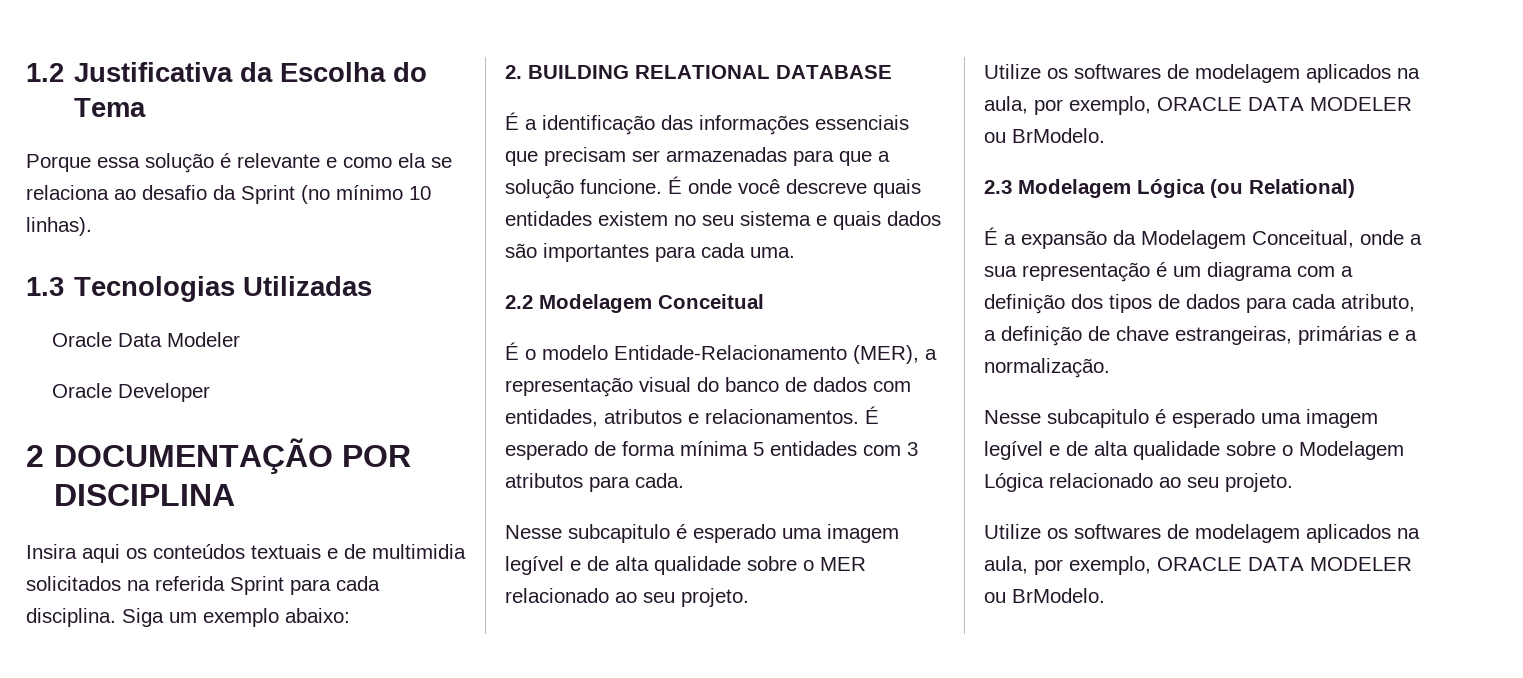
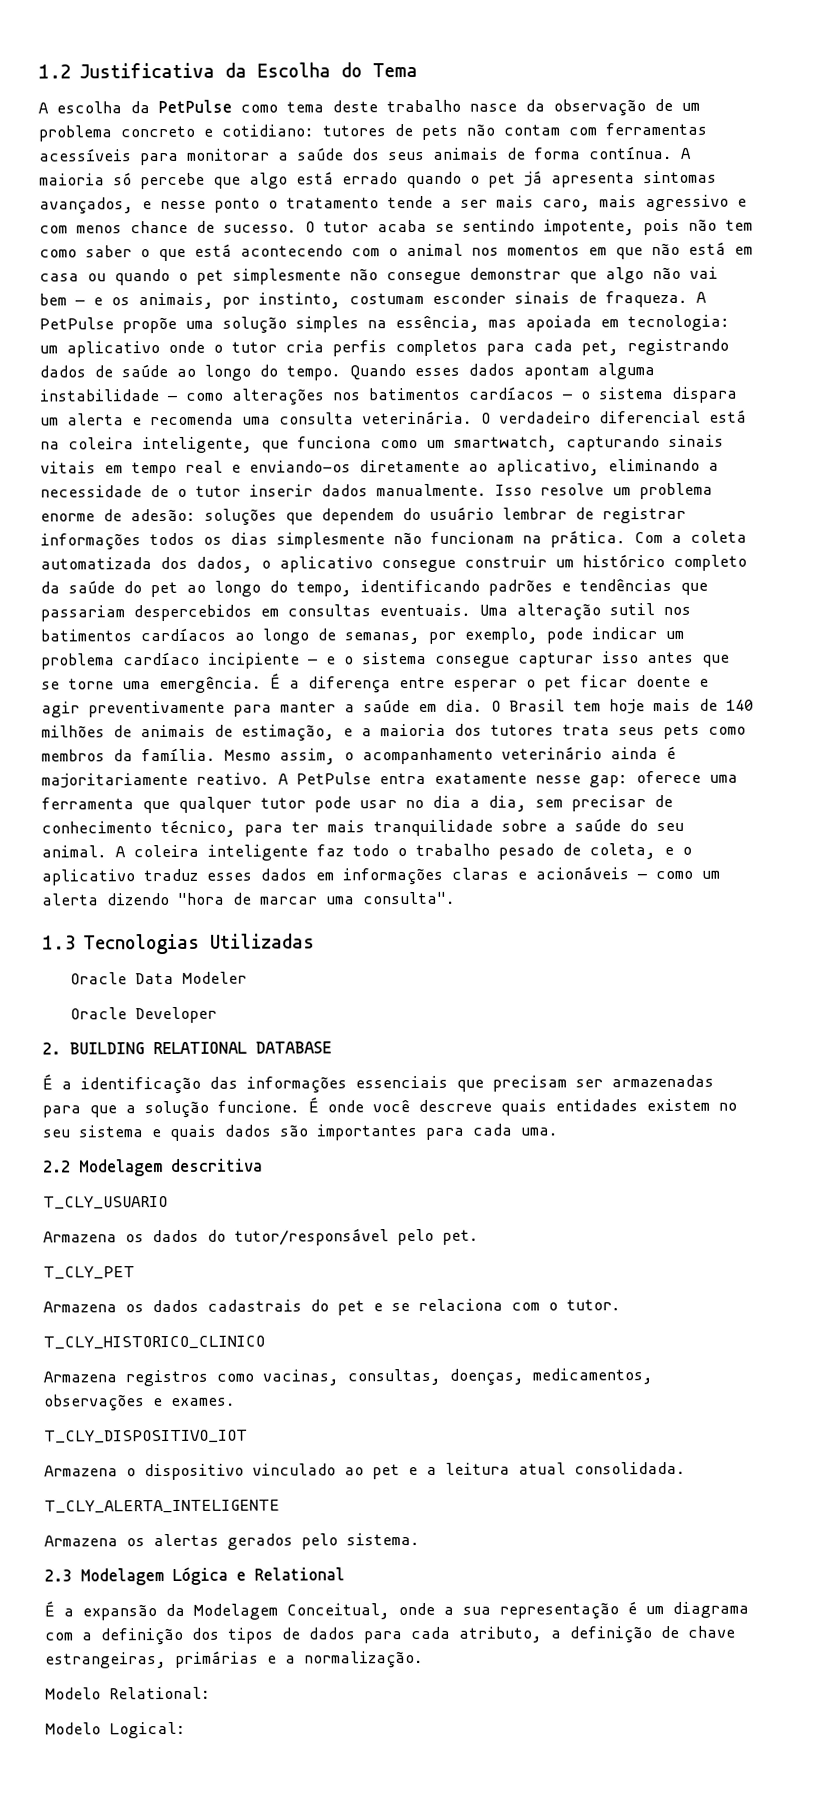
[26,153,452,173] [26,185,431,204] [26,217,92,236] Porque essa solução é relevante e como ela se relaciona ao desafio da Sprint (no mínimo 10 linhas). -> [38,98,700,117] [38,122,707,142] [38,145,692,166] [39,170,717,190] [39,194,747,215] [39,218,753,236] [39,241,753,262] [39,266,718,286] [39,290,707,310] [39,314,730,334] [39,338,729,358] [39,363,655,381] [39,386,738,406] [40,409,747,426] [40,434,724,454] [40,458,719,478] [40,482,713,500] [40,506,686,526] [40,530,747,551] [40,554,747,573] [40,578,708,598] [40,603,691,622] [40,627,684,645] [41,651,730,670] [41,673,709,694] [41,698,754,718] [41,723,746,742] [41,745,676,765] [41,770,738,789] [41,794,673,814] [41,818,684,838] [41,843,692,861] [41,866,720,886] [41,891,456,906] A escolha da PetPulse como tema deste trabalho nasce da observação de um problema concreto e cotidiano: tutores de pets não contam com ferramentas acessíveis para monitorar a saúde dos seus animais de forma contínua. A maioria só percebe que algo está errado quando o pet já apresenta sintomas avançados, e nesse ponto o tratamento tende a ser mais caro, mais agressivo e com menos chance de sucesso. O tutor acaba se sentindo impotente, pois não tem como saber o que está acontecendo com o animal nos momentos em que não está em casa ou quando o pet simplesmente não consegue demonstrar que algo não vai bem — e os animais, por instinto, costumam esconder sinais de fraqueza. A PetPulse propõe uma solução simples na essência, mas apoiada em tecnologia: um aplicativo onde o tutor cria perfis completos para cada pet, registrando dados de saúde ao longo do tempo. Quando esses dados apontam alguma instabilidade — como alterações nos batimentos cardíacos — o sistema dispara um alerta e recomenda uma consulta veterinária. O verdadeiro diferencial está na coleira inteligente, que funciona como um smartwatch, capturando sinais vitais em tempo real e enviando-os diretamente ao aplicativo, eliminando a necessidade de o tutor inserir dados manualmente. Isso resolve um problema enorme de adesão: soluções que dependem do usuário lembrar de registrar informações todos os dias simplesmente não funcionam na prática. Com a coleta automatizada dos dados, o aplicativo consegue construir um histórico completo da saúde do pet ao longo do tempo, identificando padrões e tendências que passariam despercebidos em consultas eventuais. Uma alteração sutil nos batimentos cardíacos ao longo de semanas, por exemplo, pode indicar um problema cardíaco incipiente — e o sistema consegue capturar isso antes que se torne uma emergência. É a diferença entre esperar o pet ficar doente e agir preventivamente para manter a saúde em dia. O Brasil tem hoje mais de 140 milhões de animais de estimação, e a maioria dos tutores trata seus pets como membros da família. Mesmo assim, o acompanhamento veterinário ainda é majoritariamente reativo. A PetPulse entra exatamente nesse gap: oferece uma ferramenta que qualquer tutor pode usar no dia a dia, sem precisar de conhecimento técnico, para ter mais tranquilidade sobre a saúde do seu animal. A coleira inteligente faz todo o trabalho pesado de coleta, e o aplicativo traduz esses dados em informações claras e acionáveis — como um alerta dizendo "hora de marcar uma consulta".
[26,438,412,474] [54,484,236,506] [26,544,466,563] [26,576,380,595] [26,608,350,627] // 2 DOCUMENTAÇÃO POR DISCIPLINA // Insira aqui os conteúdos textuais e de multimidia solicitados na referida Sprint para cada disciplina. Siga um exemplo abaixo: -> (218, 1015) none
[658,294,764,309] [505,342,937,364] [505,377,911,397] [505,406,879,427] [505,441,918,460] [505,473,684,492] [505,524,899,543] [505,556,866,575] [505,588,749,607] [984,64,1420,83] [984,96,1412,115] [984,128,1105,143] Conceitual // É o modelo Entidade-Relacionamento (MER), a representação visual do banco de dados com entidades, atributos e relacionamentos. É esperado de forma mínima 5 entidades com 3 atributos para cada. // Nesse subcapitulo é esperado uma imagem legível e de alta qualidade sobre o MER relacionado ao seu projeto. // Utilize os softwares de modelagem aplicados na aula, por exemplo, ORACLE DATA MODELER ou BrModelo. -> [171,1158,263,1172] [43,1196,168,1210] [43,1228,479,1246] [43,1266,135,1280] [43,1298,621,1316] [43,1335,265,1350] [43,1368,653,1387] [43,1394,236,1412] [44,1429,248,1444] [44,1461,686,1481] [44,1499,280,1514] [44,1533,420,1550] descritiva // T_CLY_USUARIO // Armazena os dados do tutor/responsável pelo pet. // T_CLY_PET // Armazena os dados cadastrais do pet e se relaciona com o tutor. // T_CLY_HISTORICO_CLINICO // Armazena registros como vacinas, consultas, doenças, medicamentos, observações e exames. // T_CLY_DISPOSITIVO_IOT // Armazena o dispositivo vinculado ao pet e a leitura atual consolidada. // T_CLY_ALERTA_INTELIGENTE // Armazena os alertas gerados pelo sistema.
[1210,179,1355,198] (ou Relational) -> [236,1567,345,1581] e Relational
[984,409,1378,428] [984,441,1404,460] [984,473,1293,492] [984,524,1420,543] [984,556,1412,575] [984,588,1105,603] Nesse subcapitulo é esperado uma imagem legível e de alta qualidade sobre o Modelagem Lógica relacionado ao seu projeto. // Utilize os softwares de modelagem aplicados na aula, por exemplo, ORACLE DATA MODELER ou BrModelo. -> [45,1686,211,1700] [45,1721,186,1739] Modelo Relational: // Modelo Logical:

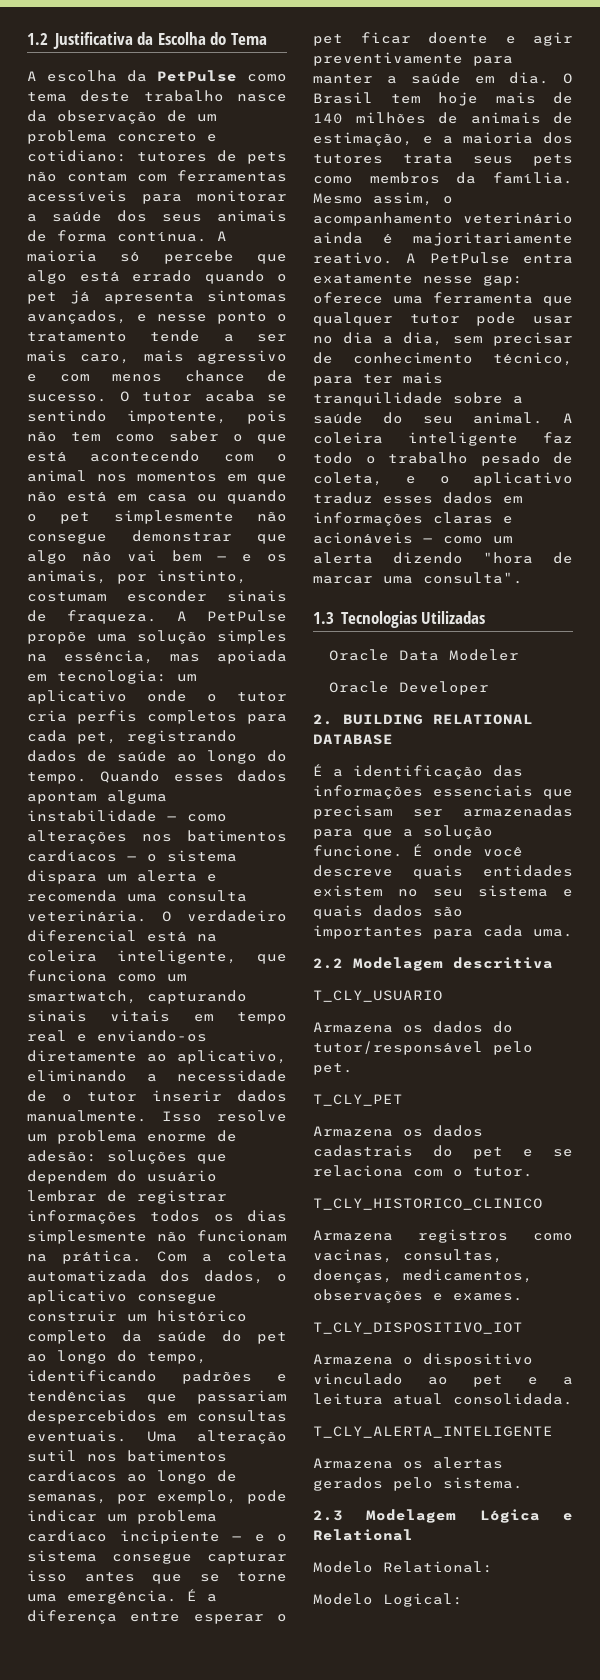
[44,1601,749,1621] [44,1625,735,1646] [45,1650,424,1669] // É a expansão da Modelagem Conceitual, onde a sua representação é um diagrama com a definição dos tipos de dados para cada atributo, a definição de chave estrangeiras, primárias e a normalização. -> (413, 1535) none

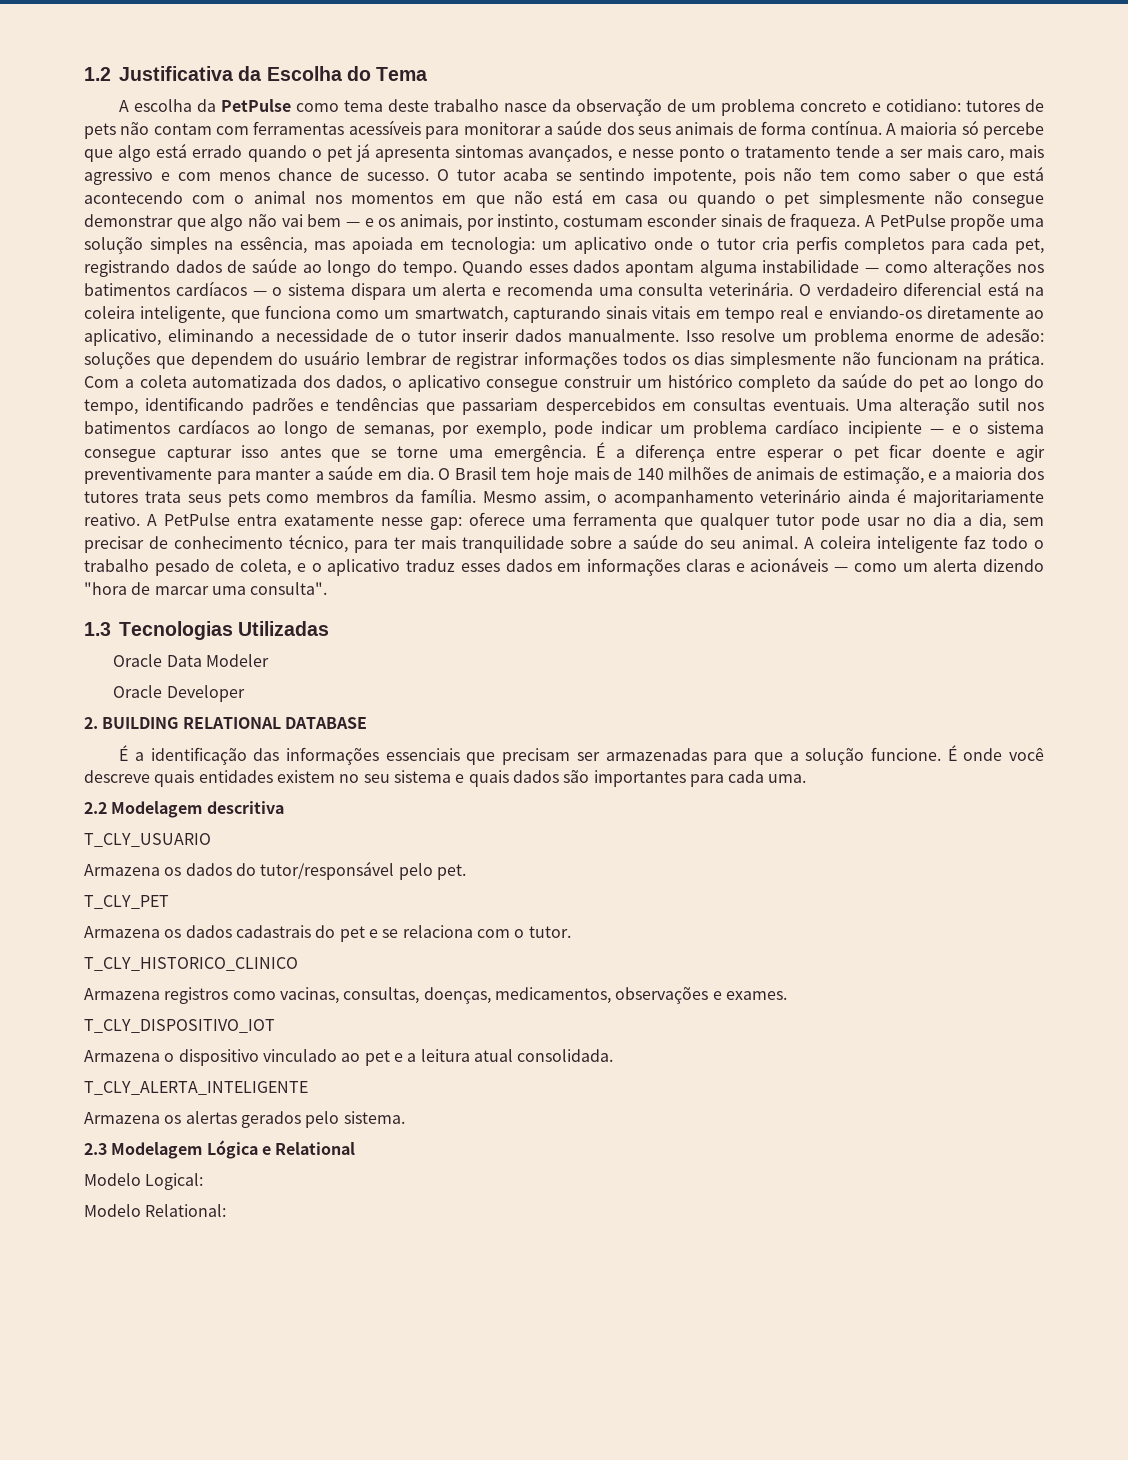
[383,1561,493,1573] [313,1593,463,1607] Relational: // Modelo Logical: -> [145,1173,204,1190] [84,1204,227,1217] Logical: // Modelo Relational:

